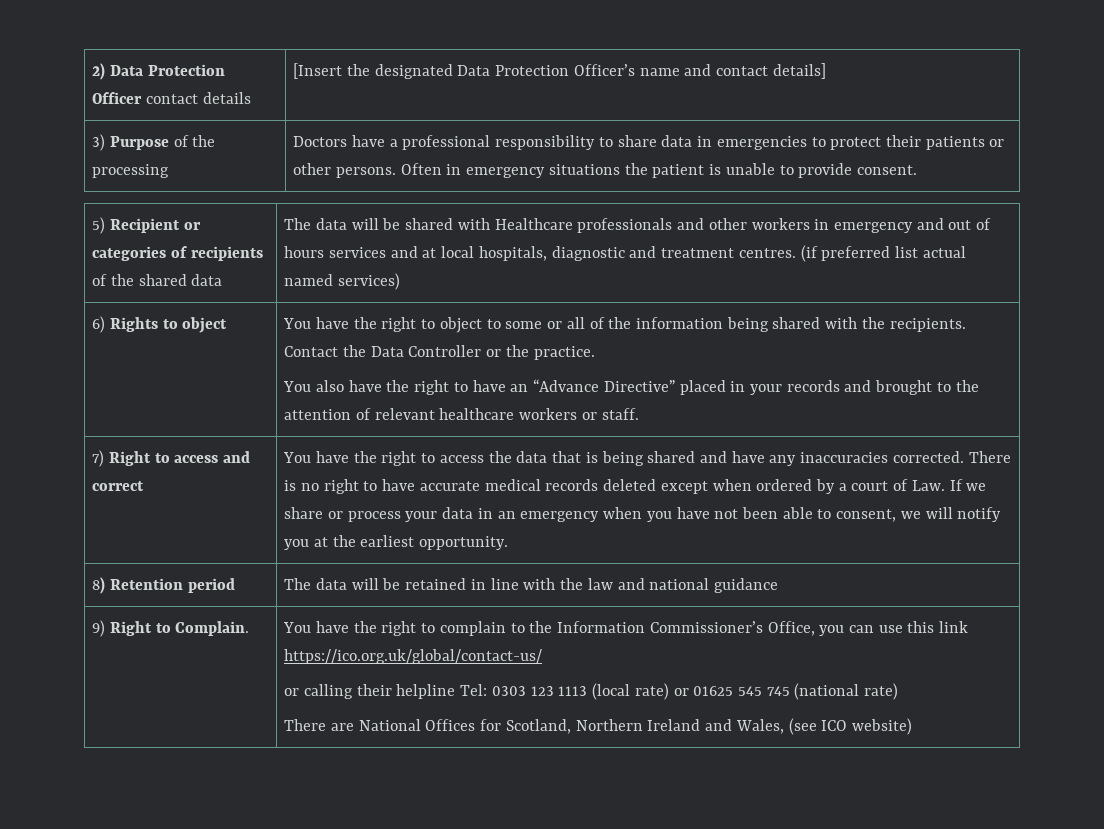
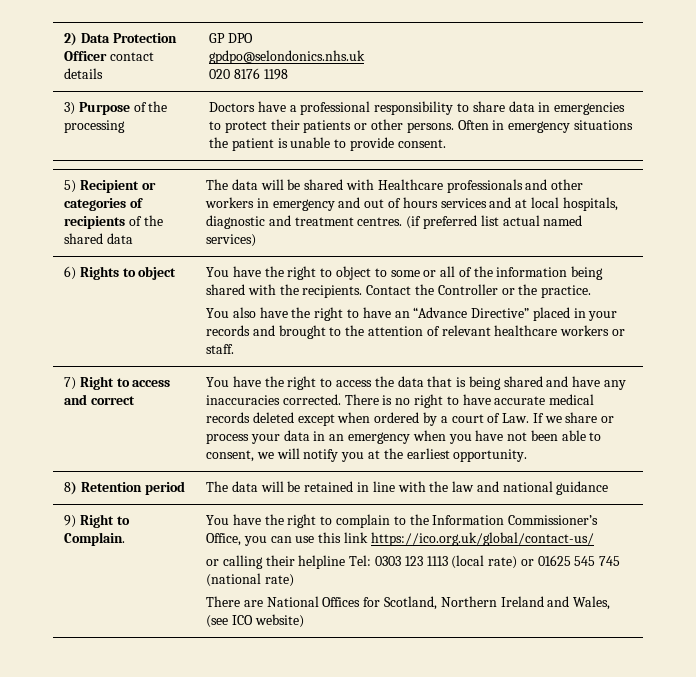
[293,63,826,79] [Insert the designated Data Protection Officer’s name and contact details] -> [209,33,253,43] [209,50,366,64] [209,68,288,80] GP DPO // gpdpo@selondonics.nhs.uk // 020 8176 1198
[370,346,404,357] Data -> (434, 289) none

